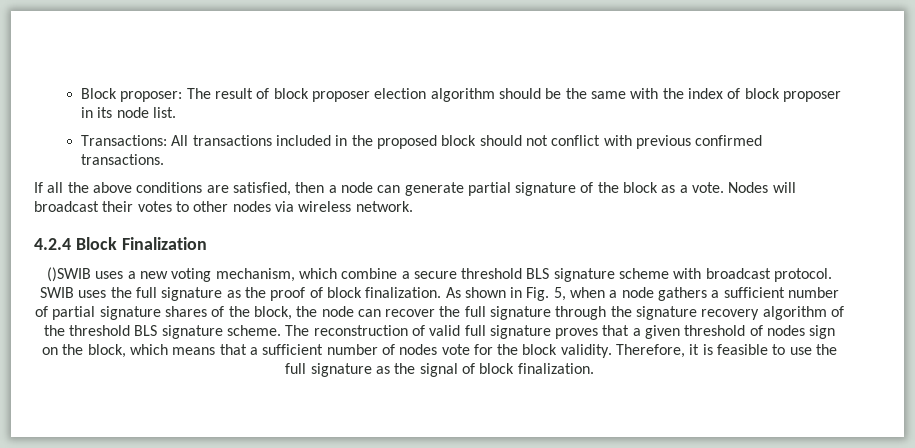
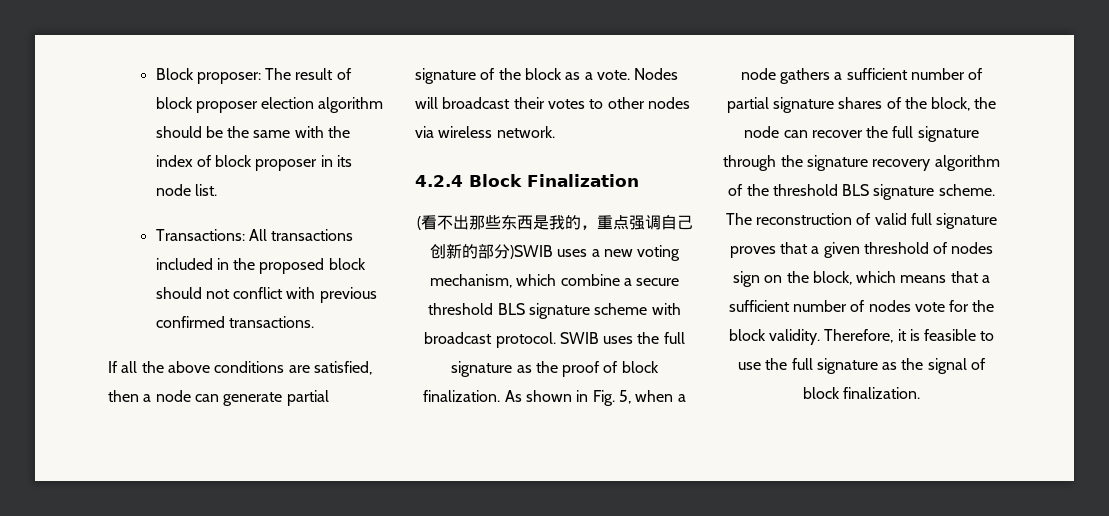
[46,267,91,282] ()SWIB -> [416,215,693,230] [429,243,553,259] (看不出那些东西是我的，重点强调自己创新的部分)SWIB

